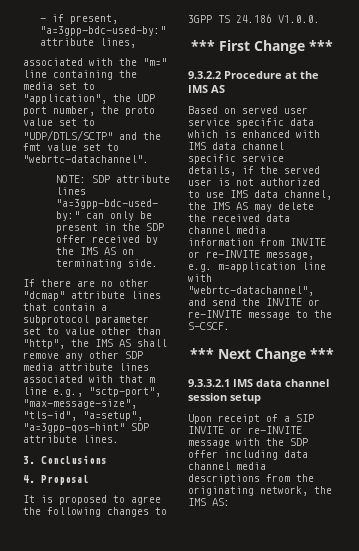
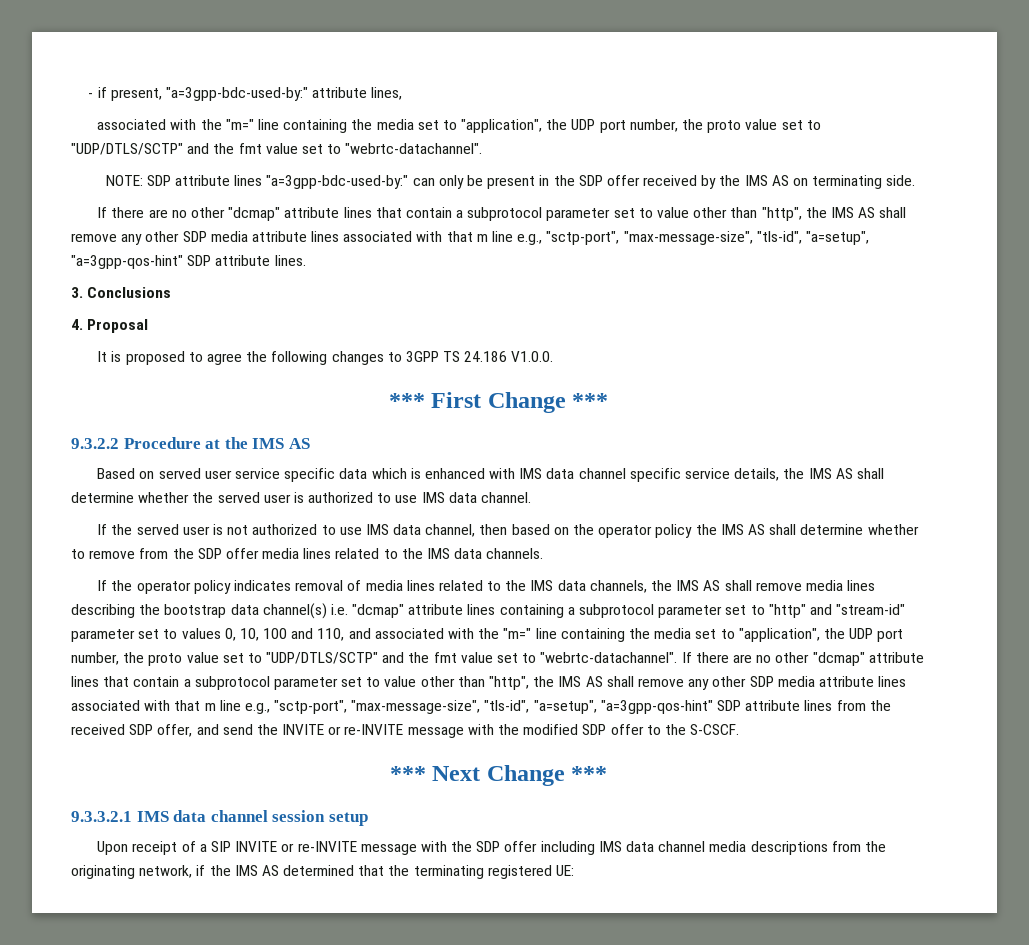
[242,166,254,174] if -> [783,468,884,479] [71,492,532,503] [97,524,108,535] the IMS AS shall determine whether the served user is authorized to use IMS data channel. // If
[188,202,314,212] [188,214,290,222] [188,226,266,234] [188,238,326,246] [188,250,314,260] [188,262,326,272] [188,274,212,282] [188,286,314,296] the IMS AS may delete the received data channel media information from INVITE or re-INVITE message, e.g. m=application line with "webrtc-datachannel", -> [479,524,919,538] [71,548,544,559] [97,580,876,594] [71,603,906,619] [71,628,904,642] [71,652,924,666] [71,676,907,690] [71,700,891,714] [71,724,193,737] then based on the operator policy the IMS AS shall determine whether to remove from the SDP offer media lines related to the IMS data channels. // If the operator policy indicates removal of media lines related to the IMS data channels, the IMS AS shall remove media lines describing the bootstrap data channel(s) i.e. "dcmap" attribute lines containing a subprotocol parameter set to "http" and "stream-id" parameter set to values 0, 10, 100 and 110, and associated with the "m=" line containing the media set to "application", the UDP port number, the proto value set to "UDP/DTLS/SCTP" and the fmt value set to "webrtc-datachannel". If there are no other "dcmap" attribute lines that contain a subprotocol parameter set to value other than "http", the IMS AS shall remove any other SDP media attribute lines associated with that m line e.g., "sctp-port", "max-message-size", "tls-id", "a=setup", "a=3gpp-qos-hint" SDP attribute lines from the received SDP offer,
(290, 316) none -> [467,724,644,735] with the modified SDP offer
(278, 455) none -> [598,841,622,852] IMS
[314,486,332,494] [188,498,230,506] the IMS AS: -> [196,865,575,879] if the IMS AS determined that the terminating registered UE:

